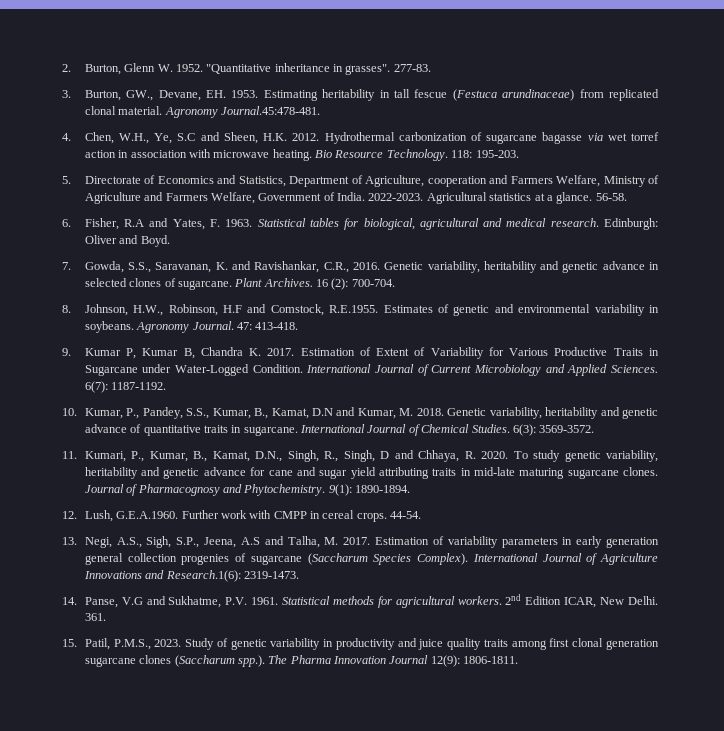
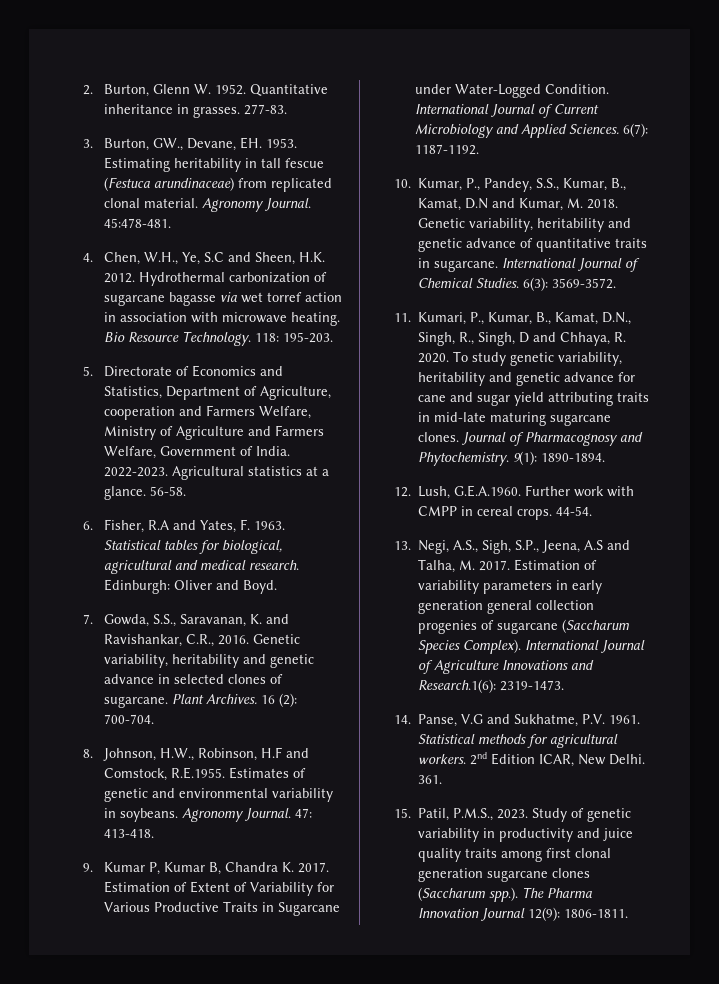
[206,64,272,74] "Quantitative -> [250,84,329,96] Quantitative
[345,64,391,75] grasses". -> [193,106,241,118] grasses.
[220,106,320,115] Journal.45:478-481. -> [264,198,312,211] [104,218,172,228] Journal. 45:478-481.

